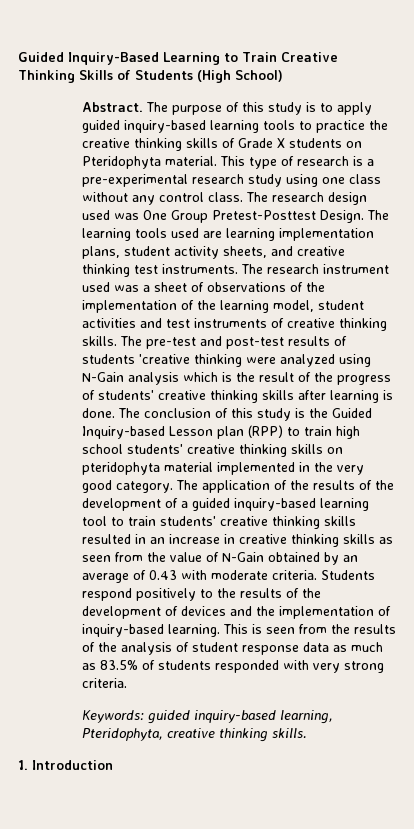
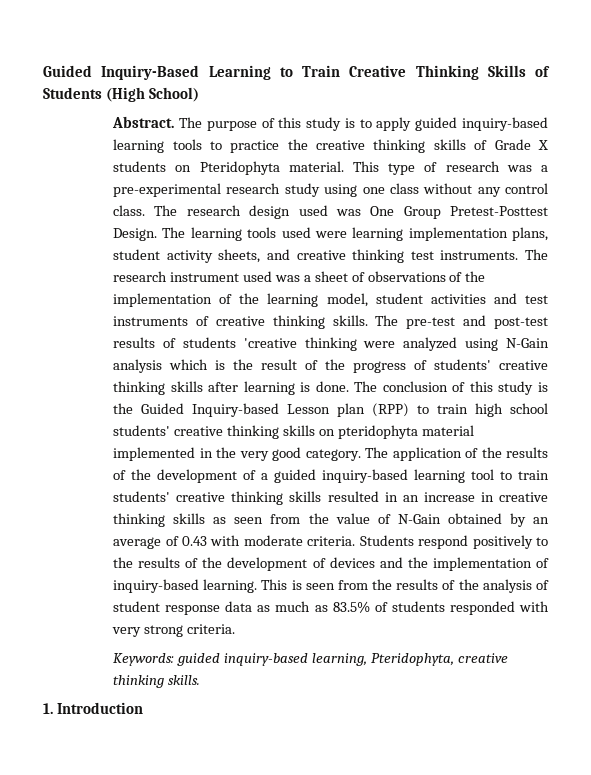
[352,156,363,166] is -> [506,165,532,172] was
[202,231,222,238] are -> [314,231,347,238] were

